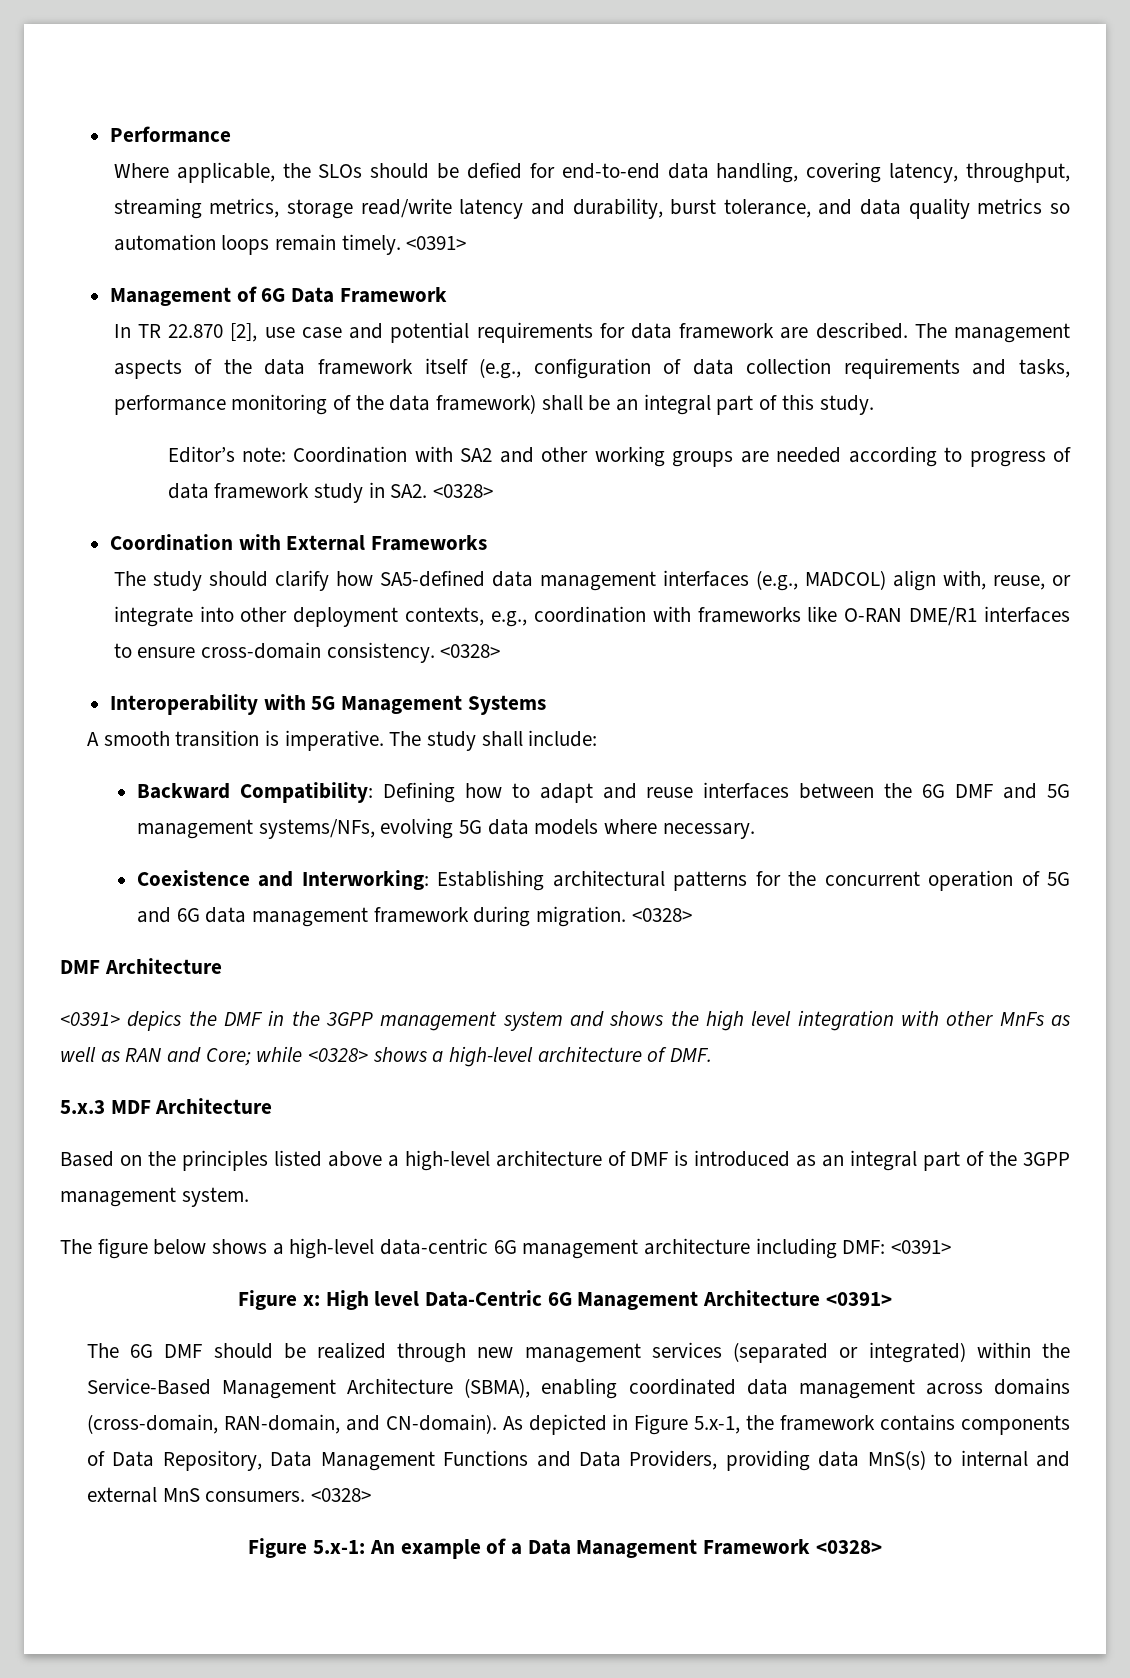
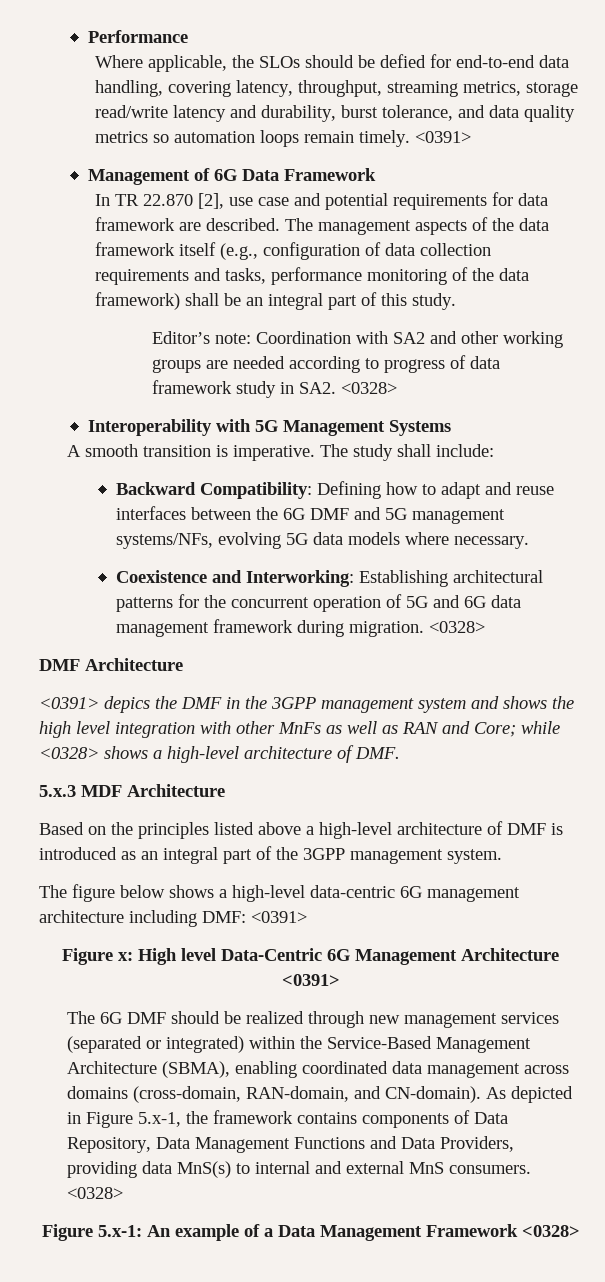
[109,534,488,551] [113,570,1071,591] [113,606,1071,627] [113,642,501,663] // Coordination with External Frameworks // The study should clarify how SA5-defined data management interfaces (e.g., MADCOL) align with, reuse, or integrate into other deployment contexts, e.g., coordination with frameworks like O-RAN DME/R1 interfaces to ensure cross-domain consistency. <0328> -> (397, 388) none

